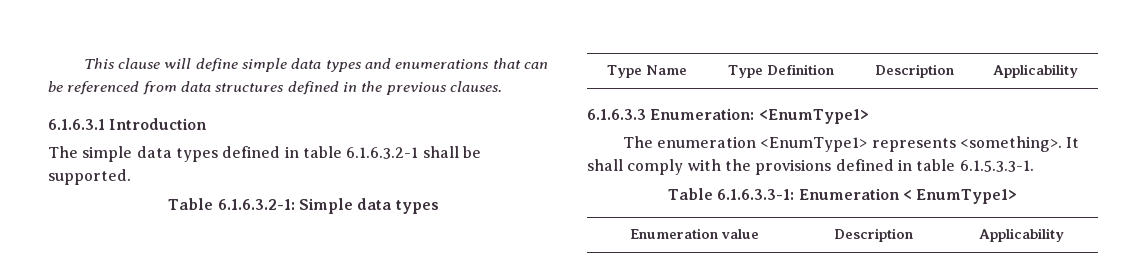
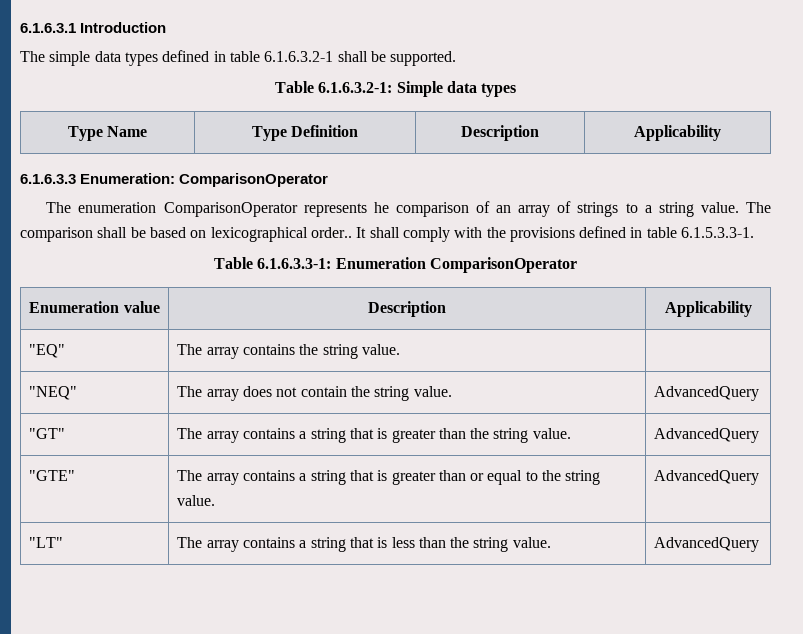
[83,58,548,72] [48,81,502,95] This clause will define simple data types and enumerations that can be referenced from data structures defined in the previous clauses. // -> (20, 28) none
[758,109,869,124] <EnumType1> -> [179,173,329,187] ComparisonOperator
[760,136,1062,152] <EnumType1> represents <something>. -> [163,201,771,217] [20,227,352,242] ComparisonOperator represents he comparison of an array of strings to a string value. The comparison shall be based on lexicographical order..
[902,189,1018,204] < EnumType1> -> [429,257,577,273] ComparisonOperator
(1064, 235) none -> [29,344,66,358] [177,344,400,359] [29,386,78,400] [177,386,452,401] [654,386,760,401] [29,428,66,439] [177,428,571,443] [654,428,760,443] [29,470,76,481] [177,470,601,485] [177,495,216,506] [654,470,760,485] [29,537,64,548] [177,537,551,552] [654,537,760,552] // "EQ" | The array contains the string value. | // "NEQ" | The array does not contain the string value. | AdvancedQuery // "GT" | The array contains a string that is greater than the string value. | AdvancedQuery // "GTE" | The array contains a string that is greater than or equal to the string value. | AdvancedQuery // "LT" | The array contains a string that is less than the string value. | AdvancedQuery

